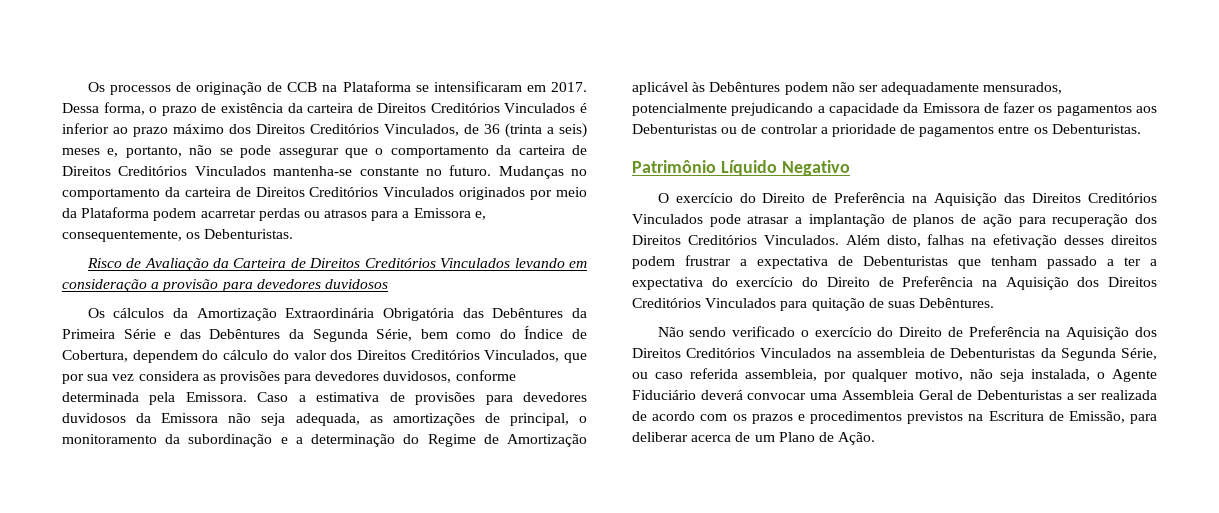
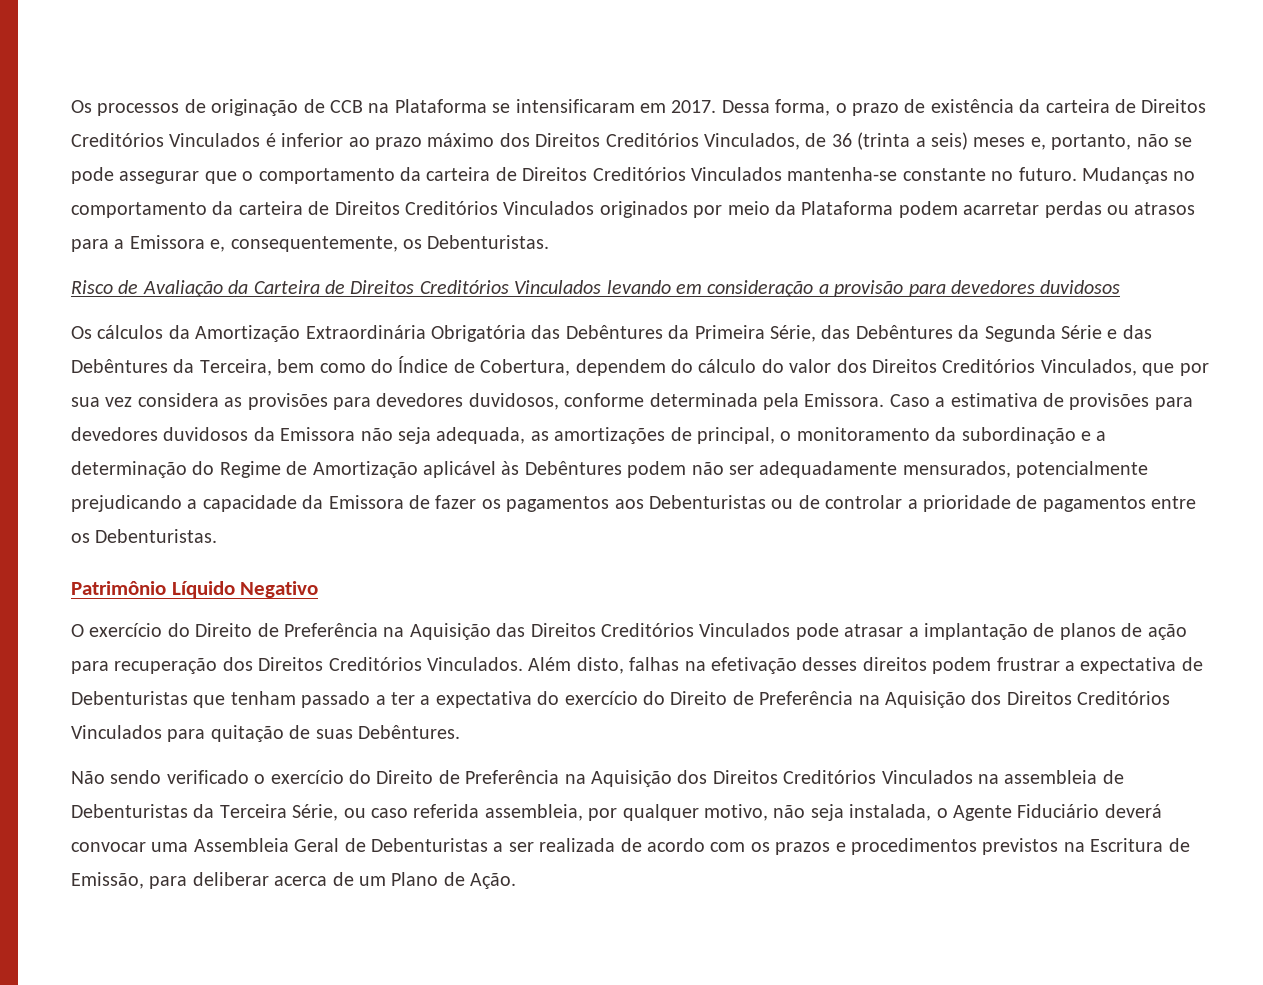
(115, 334) none -> [769,325,1056,342] Série, das Debêntures da Segunda
[312,329,413,342] Segunda Série, -> [199,359,272,376] Terceira,
[1060,348,1116,361] Segunda -> [219,804,287,818] Terceira

